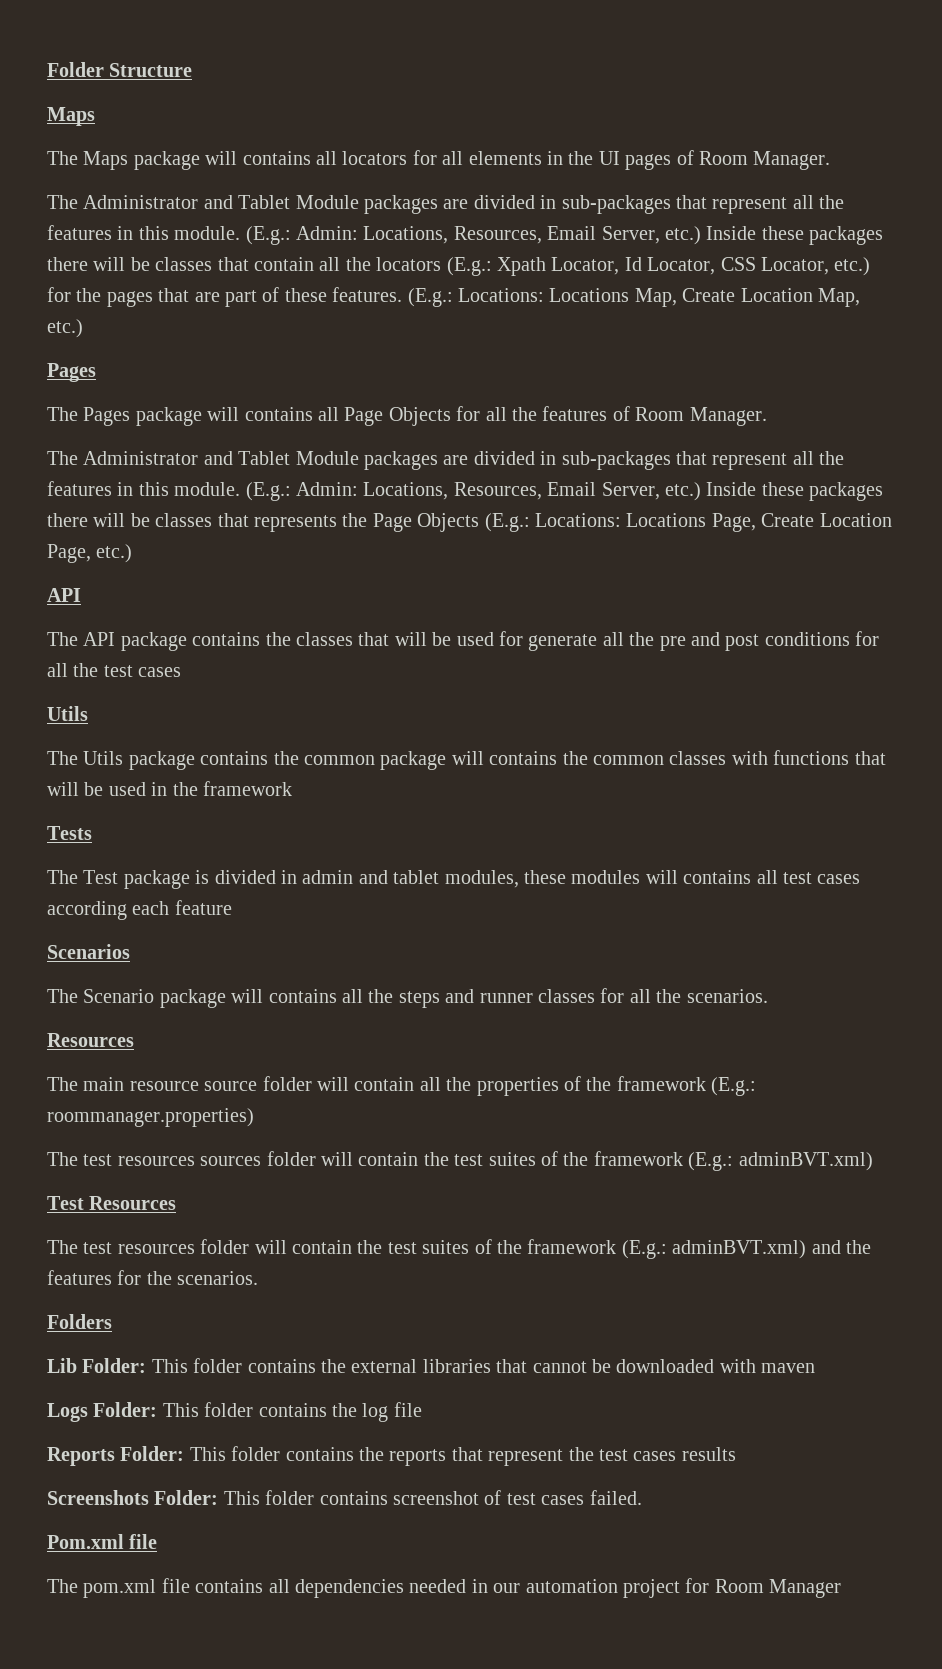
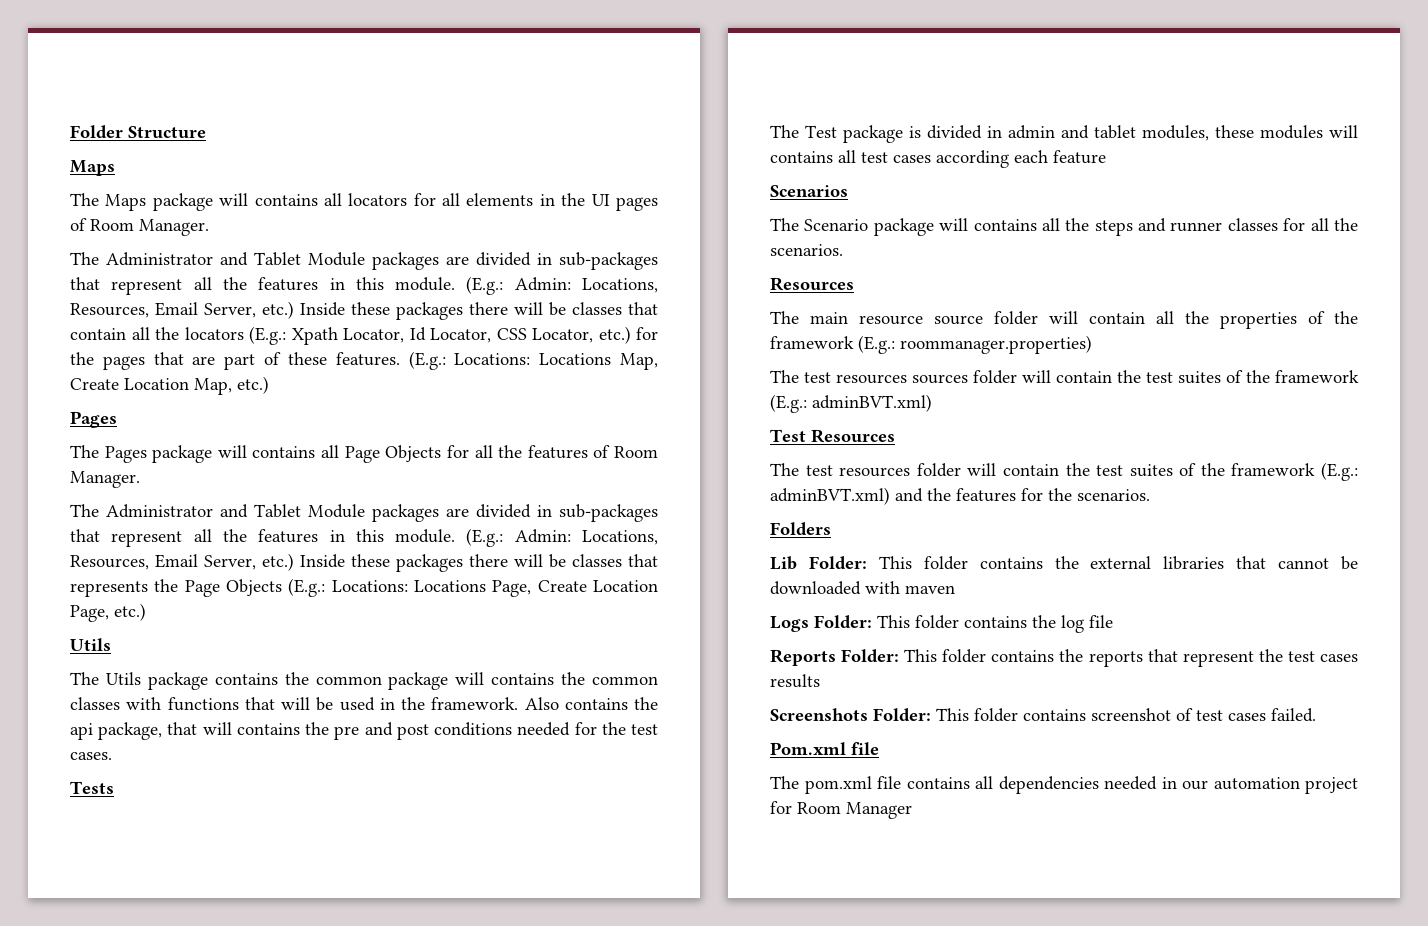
[47,588,81,602] [47,631,880,651] [47,663,182,677] // API // The API package contains the classes that will be used for generate all the pre and post conditions for all the test cases -> (146, 612) none
[203,781,292,796] framework -> [431,697,658,710] [70,722,658,740] [70,752,112,760] framework. Also contains the api package, that will contains the pre and post conditions needed for the test cases.

